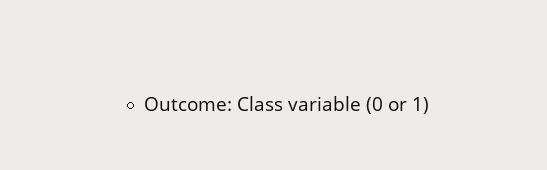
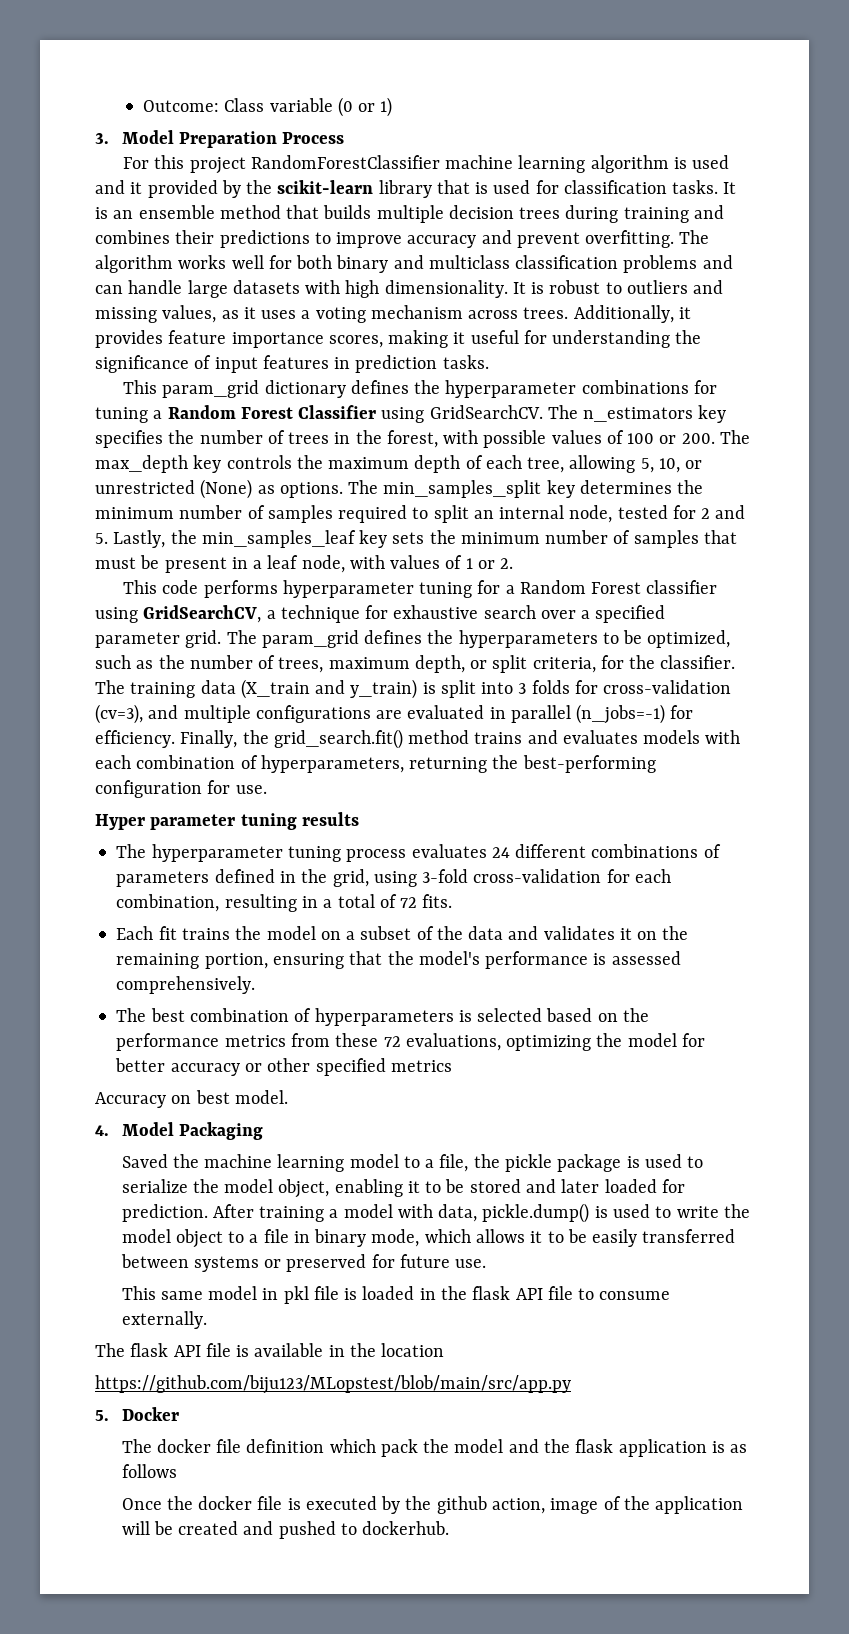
(430, 105) none -> [95,130,345,148] [122,155,730,174] [95,180,737,198] [95,205,724,223] [95,230,710,248] [95,255,733,273] [95,280,724,298] [95,305,691,323] [95,330,702,348] [95,355,489,373] [122,380,717,398] [95,405,727,423] [95,430,750,448] [95,455,703,473] [95,479,704,499] [95,505,746,523] [95,530,737,548] [95,555,514,573] [122,580,718,598] [95,605,666,623] [95,630,731,648] [95,655,736,673] [95,679,732,699] [95,704,694,724] [95,729,741,749] [95,755,656,773] [95,780,267,798] [95,812,359,830] [116,844,721,862] [116,869,671,887] [116,894,453,912] [116,926,689,940] [116,951,681,969] [116,976,256,994] [116,1008,649,1026] [116,1033,705,1051] [115,1058,452,1076] [95,1090,288,1108] [95,1122,263,1140] [121,1154,704,1172] [121,1179,685,1198] [121,1203,750,1223] [121,1229,736,1248] [120,1254,487,1272] [121,1286,671,1304] [121,1311,207,1329] [95,1343,445,1357] [95,1375,571,1394] [95,1407,179,1421] [121,1439,748,1457] [121,1464,177,1478] [121,1496,744,1514] [121,1521,450,1539] // 3. Model Preparation Process // For this project RandomForestClassifier machine learning algorithm is used and it provided by the scikit-learn library that is used for classification tasks. It is an ensemble method that builds multiple decision trees during training and combines their predictions to improve accuracy and prevent overfitting. The algorithm works well for both binary and multiclass classification problems and can handle large datasets with high dimensionality. It is robust to outliers and missing values, as it uses a voting mechanism across trees. Additionally, it provides feature importance scores, making it useful for understanding the significance of input features in prediction tasks. // This param_grid dictionary defines the hyperparameter combinations for tuning a Random Forest Classifier using GridSearchCV. The n_estimators key specifies the number of trees in the forest, with possible values of 100 or 200. The max_depth key controls the maximum depth of each tree, allowing 5, 10, or unrestricted (None) as options. The min_samples_split key determines the minimum number of samples required to split an internal node, tested for 2 and 5. Lastly, the min_samples_leaf key sets the minimum number of samples that must be present in a leaf node, with values of 1 or 2. // This code performs hyperparameter tuning for a Random Forest classifier using GridSearchCV, a technique for exhaustive search over a specified parameter grid. The param_grid defines the hyperparameters to be optimized, such as the number of trees, maximum depth, or split criteria, for the classifier. The training data (X_train and y_train) is split into 3 folds for cross-validation (cv=3), and multiple configurations are evaluated in parallel (n_jobs=-1) for efficiency. Finally, the grid_search.fit() method trains and evaluates models with each combination of hyperparameters, returning the best-performing configuration for use. // Hyper parameter tuning results // The hyperparameter tuning process evaluates 24 different combinations of parameters defined in the grid, using 3-fold cross-validation for each combination, resulting in a total of 72 fits. // Each fit trains the model on a subset of the data and validates it on the remaining portion, ensuring that the model's performance is assessed comprehensively. // The best combination of hyperparameters is selected based on the performance metrics from these 72 evaluations, optimizing the model for better accuracy or other specified metrics // Accuracy on best model. // 4. Model Packaging // Saved the machine learning model to a file, the pickle package is used to serialize the model object, enabling it to be stored and later loaded for prediction. After training a model with data, pickle.dump() is used to write the model object to a file in binary mode, which allows it to be easily transferred between systems or preserved for future use. // This same model in pkl file is loaded in the flask API file to consume externally. // The flask API file is available in the location // https://github.com/biju123/MLopstest/blob/main/src/app.py // 5. Docker // The docker file definition which pack the model and the flask application is as follows // Once the docker file is executed by the github action, image of the application will be created and pushed to dockerhub.

